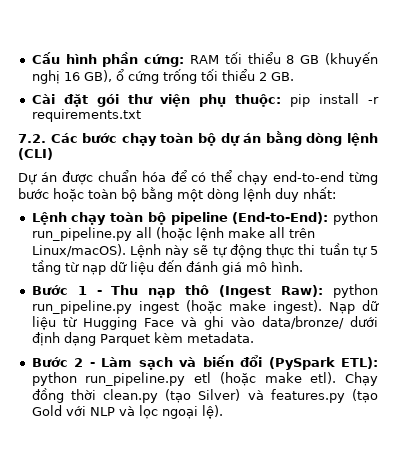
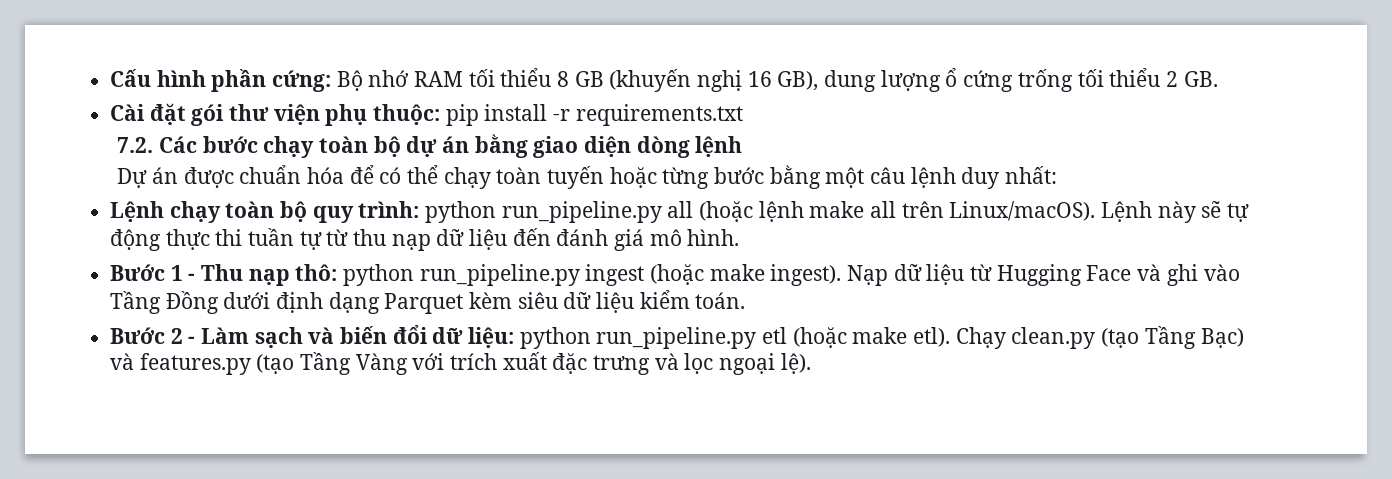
(185, 60) none -> [336,70,409,91] Bộ nhớ
(112, 76) none -> [824,70,941,92] dung lượng
[306,133,378,146] [18,148,53,160] dòng lệnh (CLI) -> [533,136,743,158] giao diện dòng lệnh
[273,171,378,185] [18,188,137,202] end-to-end từng bước hoặc toàn bộ -> [496,166,764,189] toàn tuyến hoặc từng bước
[207,188,239,202] dòng -> [869,167,905,184] câu
[170,212,329,225] pipeline (End-to-End): -> [312,201,420,223] quy trình:
[370,246,379,255] [31,260,79,275] 5 tầng từ -> [326,229,387,246] từ thu
[185,285,324,298] thô (Ingest Raw): -> [295,264,338,281] thô:
[261,316,344,329] data/bronze/ -> [110,291,219,314] Tầng Đồng
[186,332,254,343] metadata. -> [517,290,746,313] siêu dữ liệu kiểm toán.
[268,357,379,370] (PySpark ETL): -> [432,327,515,348] dữ liệu:
[31,388,378,403] [31,405,115,416] đồng thời clean.py (tạo Silver) và features.py (tạo Gold với NLP -> [1011,326,1244,349] [110,352,651,375] clean.py (tạo Tầng Bạc) và features.py (tạo Tầng Vàng với trích xuất đặc trưng

